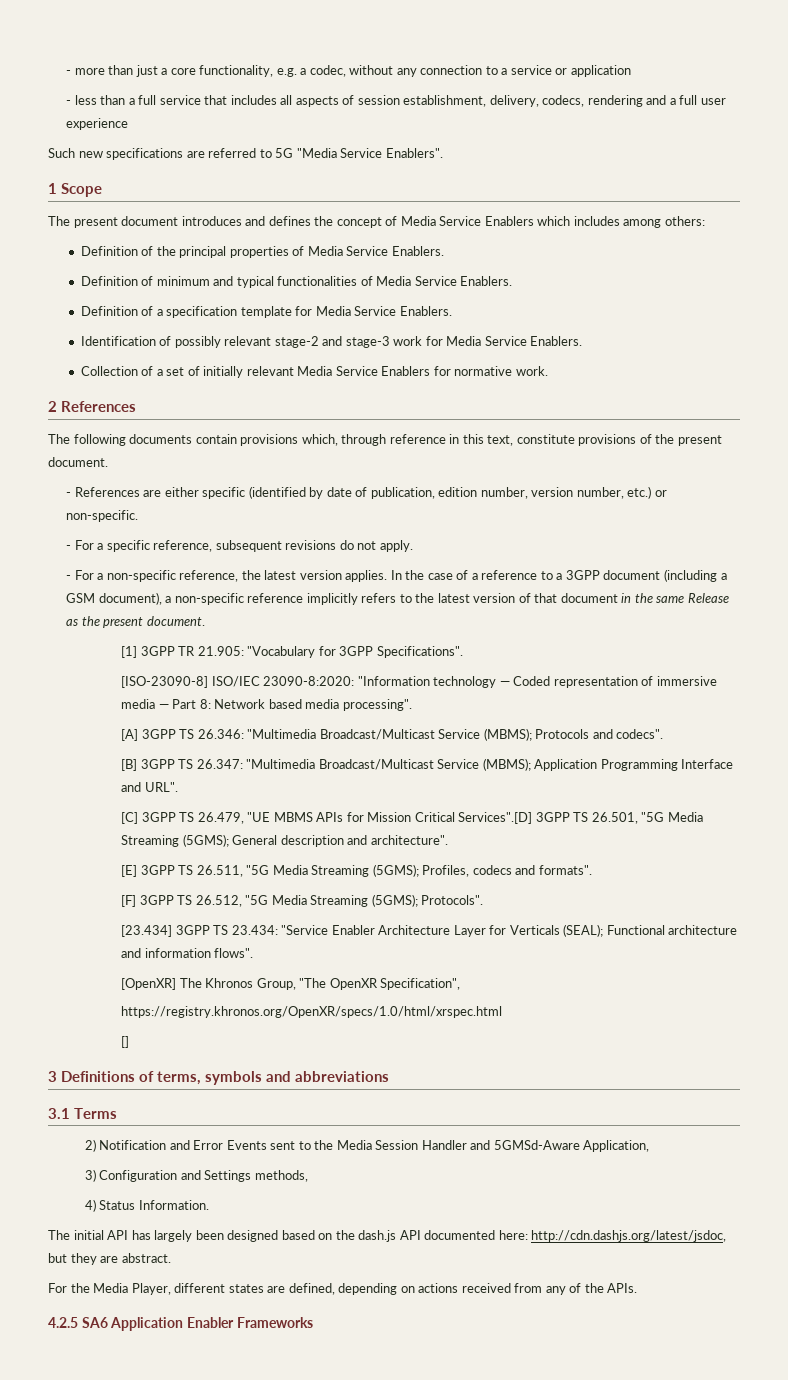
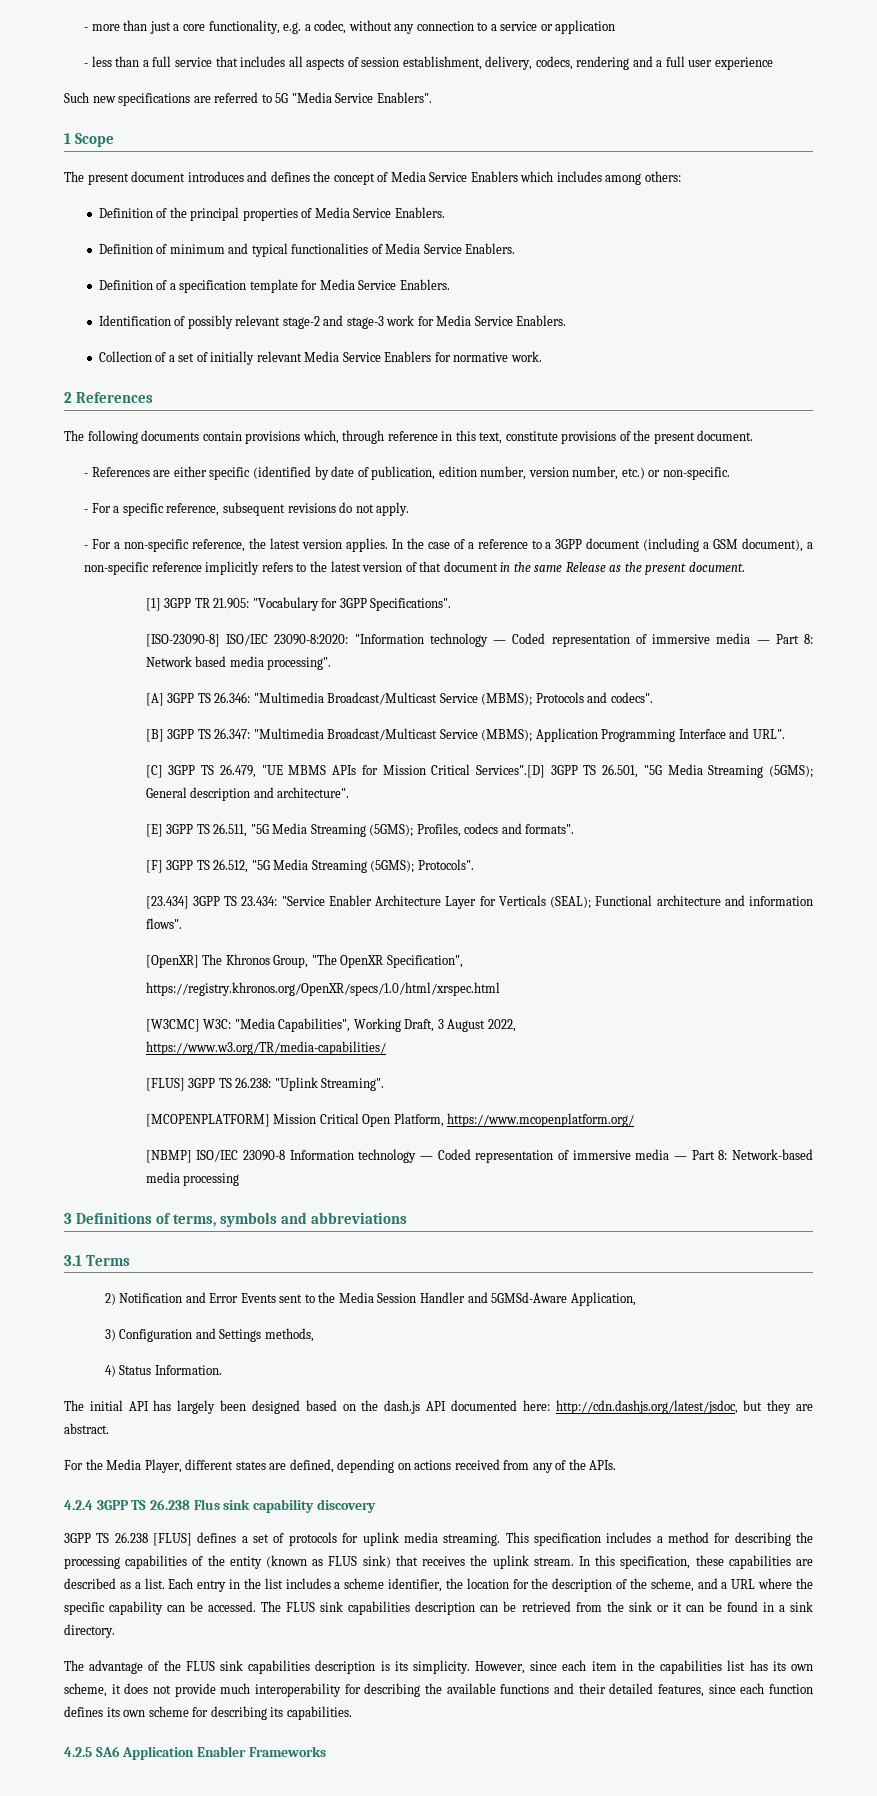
[121,1036,130,1048] [] -> [145,1018,516,1032] [145,1041,386,1055] [145,1077,385,1091] [145,1113,635,1127] [145,1149,814,1163] [145,1172,240,1186] [W3CMC] W3C: "Media Capabilities", Working Draft, 3 August 2022, // https://www.w3.org/TR/media-capabilities/ // [FLUS] 3GPP TS 26.238: "Uplink Streaming". // [MCOPENPLATFORM] Mission Critical Open Platform, https://www.mcopenplatform.org/ // [NBMP] ISO/IEC 23090-8 Information technology — Coded representation of immersive media — Part 8: Network-based media processing
(638, 1288) none -> [64,1499,376,1513] [64,1532,814,1546] [64,1555,814,1569] [64,1578,814,1592] [64,1601,814,1615] [64,1624,115,1638] [64,1660,813,1674] [64,1683,813,1697] [64,1706,352,1720] // 4.2.4 3GPP TS 26.238 Flus sink capability discovery // 3GPP TS 26.238 [FLUS] defines a set of protocols for uplink media streaming. This specification includes a method for describing the processing capabilities of the entity (known as FLUS sink) that receives the uplink stream. In this specification, these capabilities are described as a list. Each entry in the list includes a scheme identifier, the location for the description of the scheme, and a URL where the specific capability can be accessed. The FLUS sink capabilities description can be retrieved from the sink or it can be found in a sink directory. // The advantage of the FLUS sink capabilities description is its simplicity. However, since each item in the capabilities list has its own scheme, it does not provide much interoperability for describing the available functions and their detailed features, since each function defines its own scheme for describing its capabilities.

